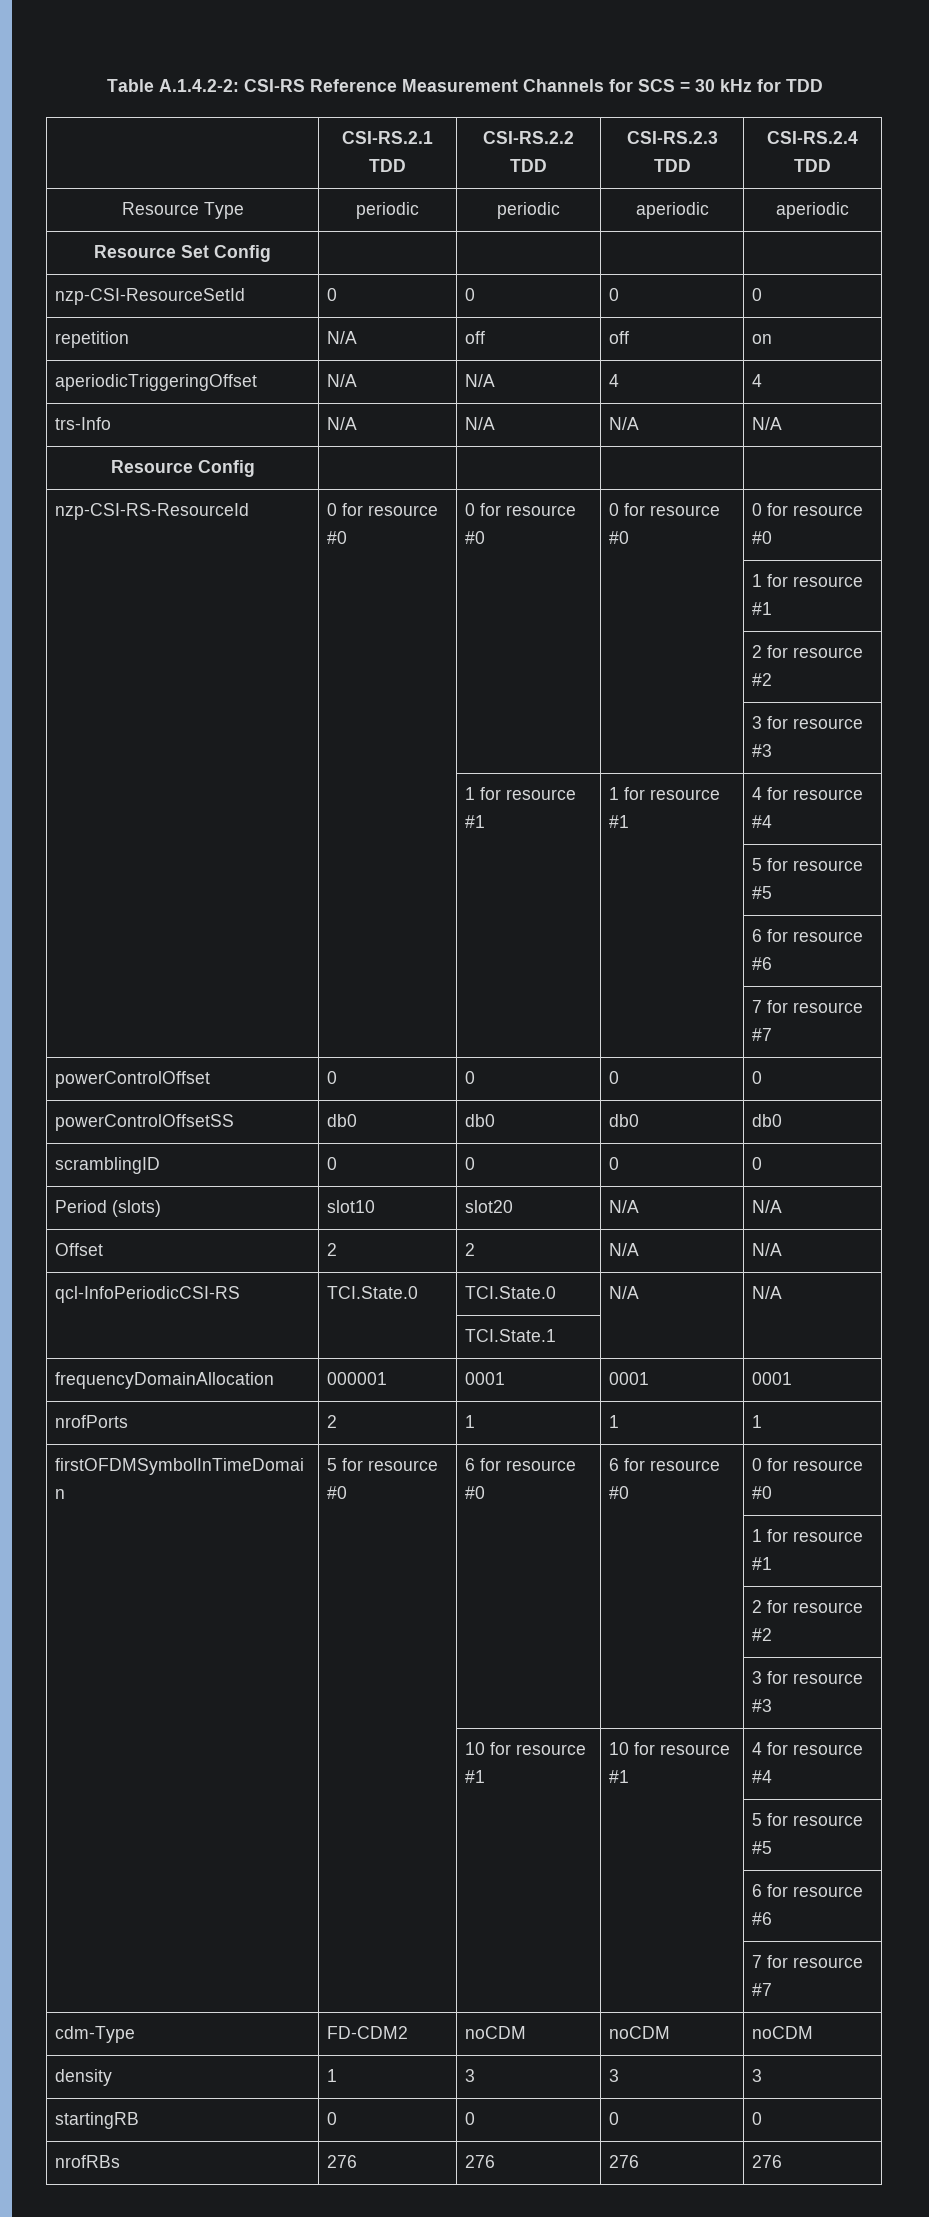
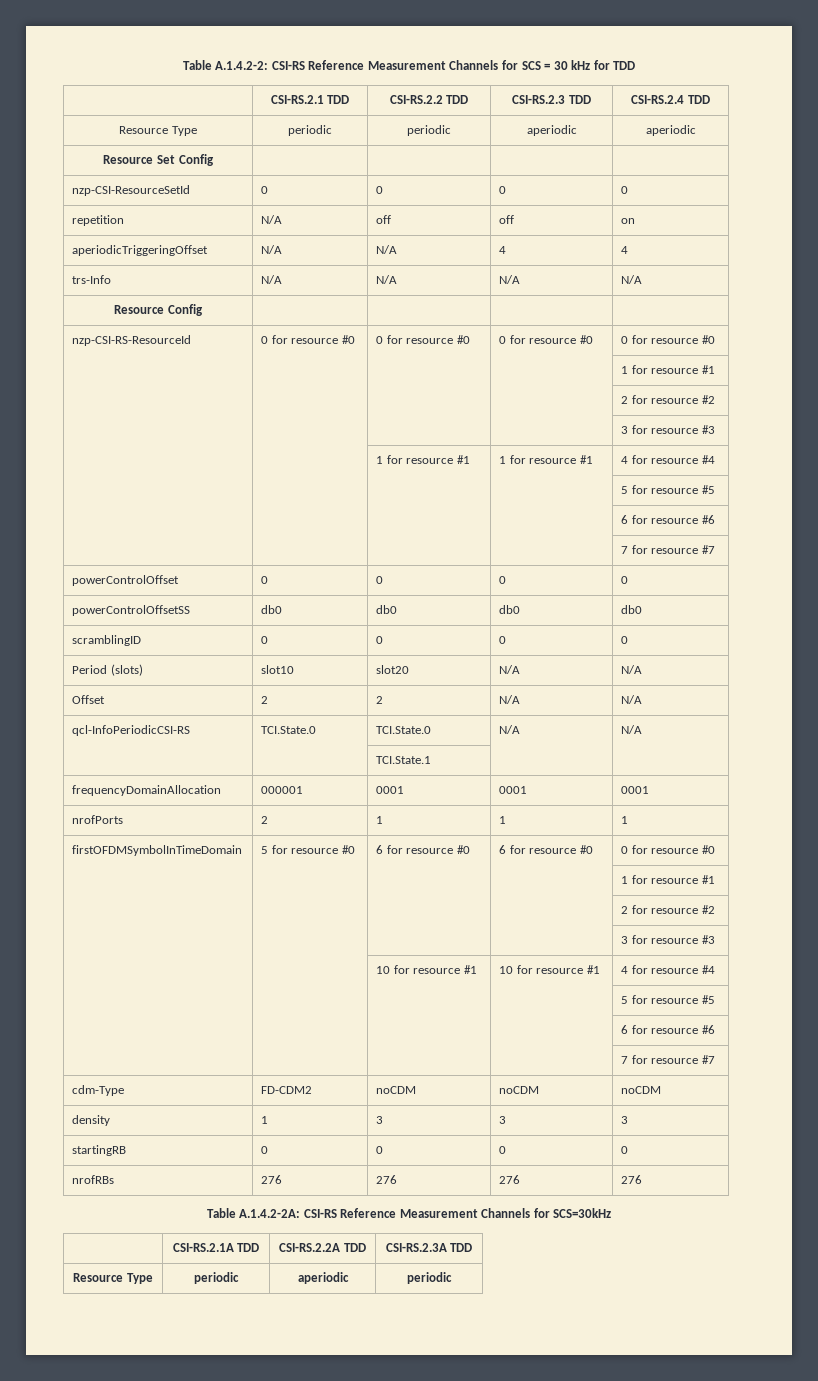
(783, 2161) none -> [206,1208,612,1218] [172,1243,260,1252] [279,1243,366,1252] [385,1243,473,1252] [73,1273,153,1284] [194,1272,239,1284] [297,1272,349,1284] [407,1272,452,1284] // Table A.1.4.2-2A: CSI-RS Reference Measurement Channels for SCS=30kHz // | CSI-RS.2.1A TDD | CSI-RS.2.2A TDD | CSI-RS.2.3A TDD // Resource Type | periodic | aperiodic | periodic

